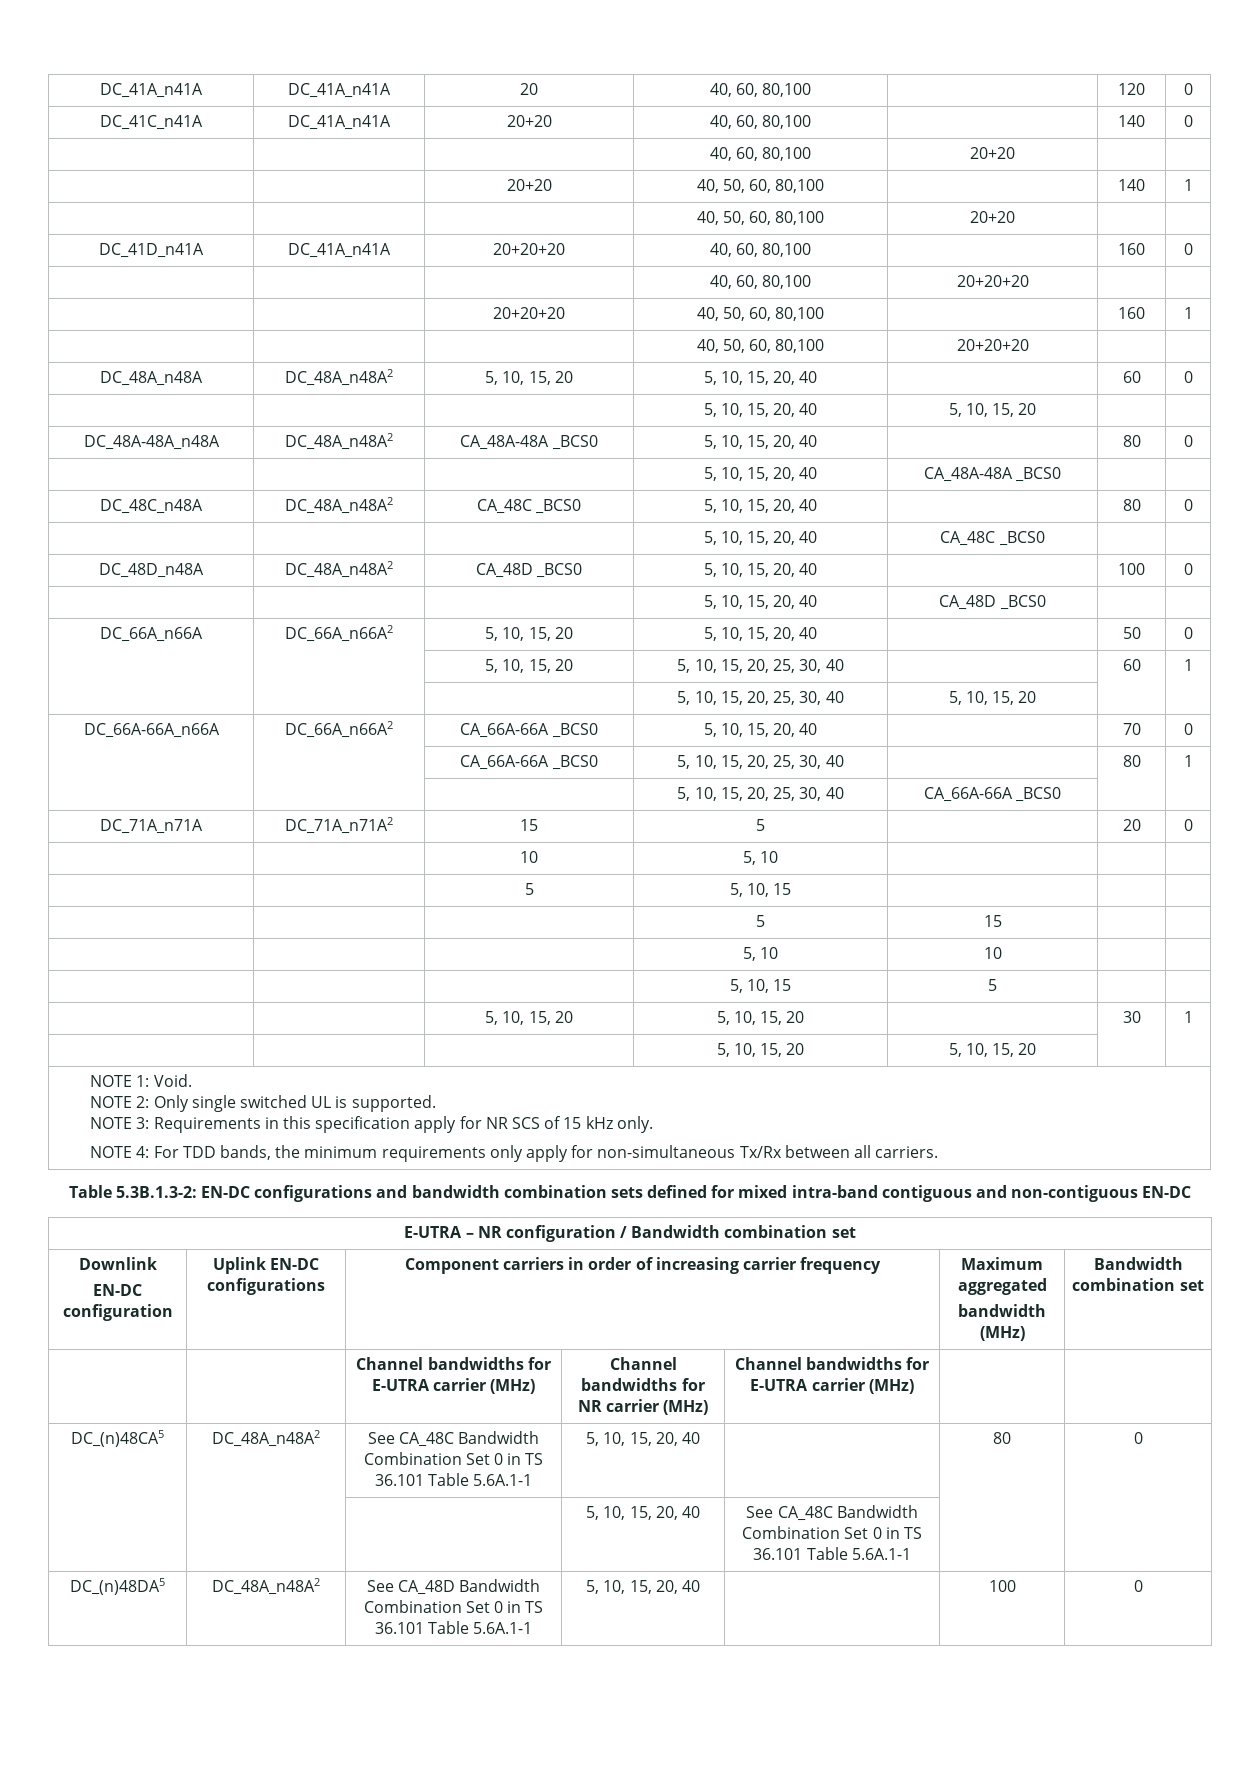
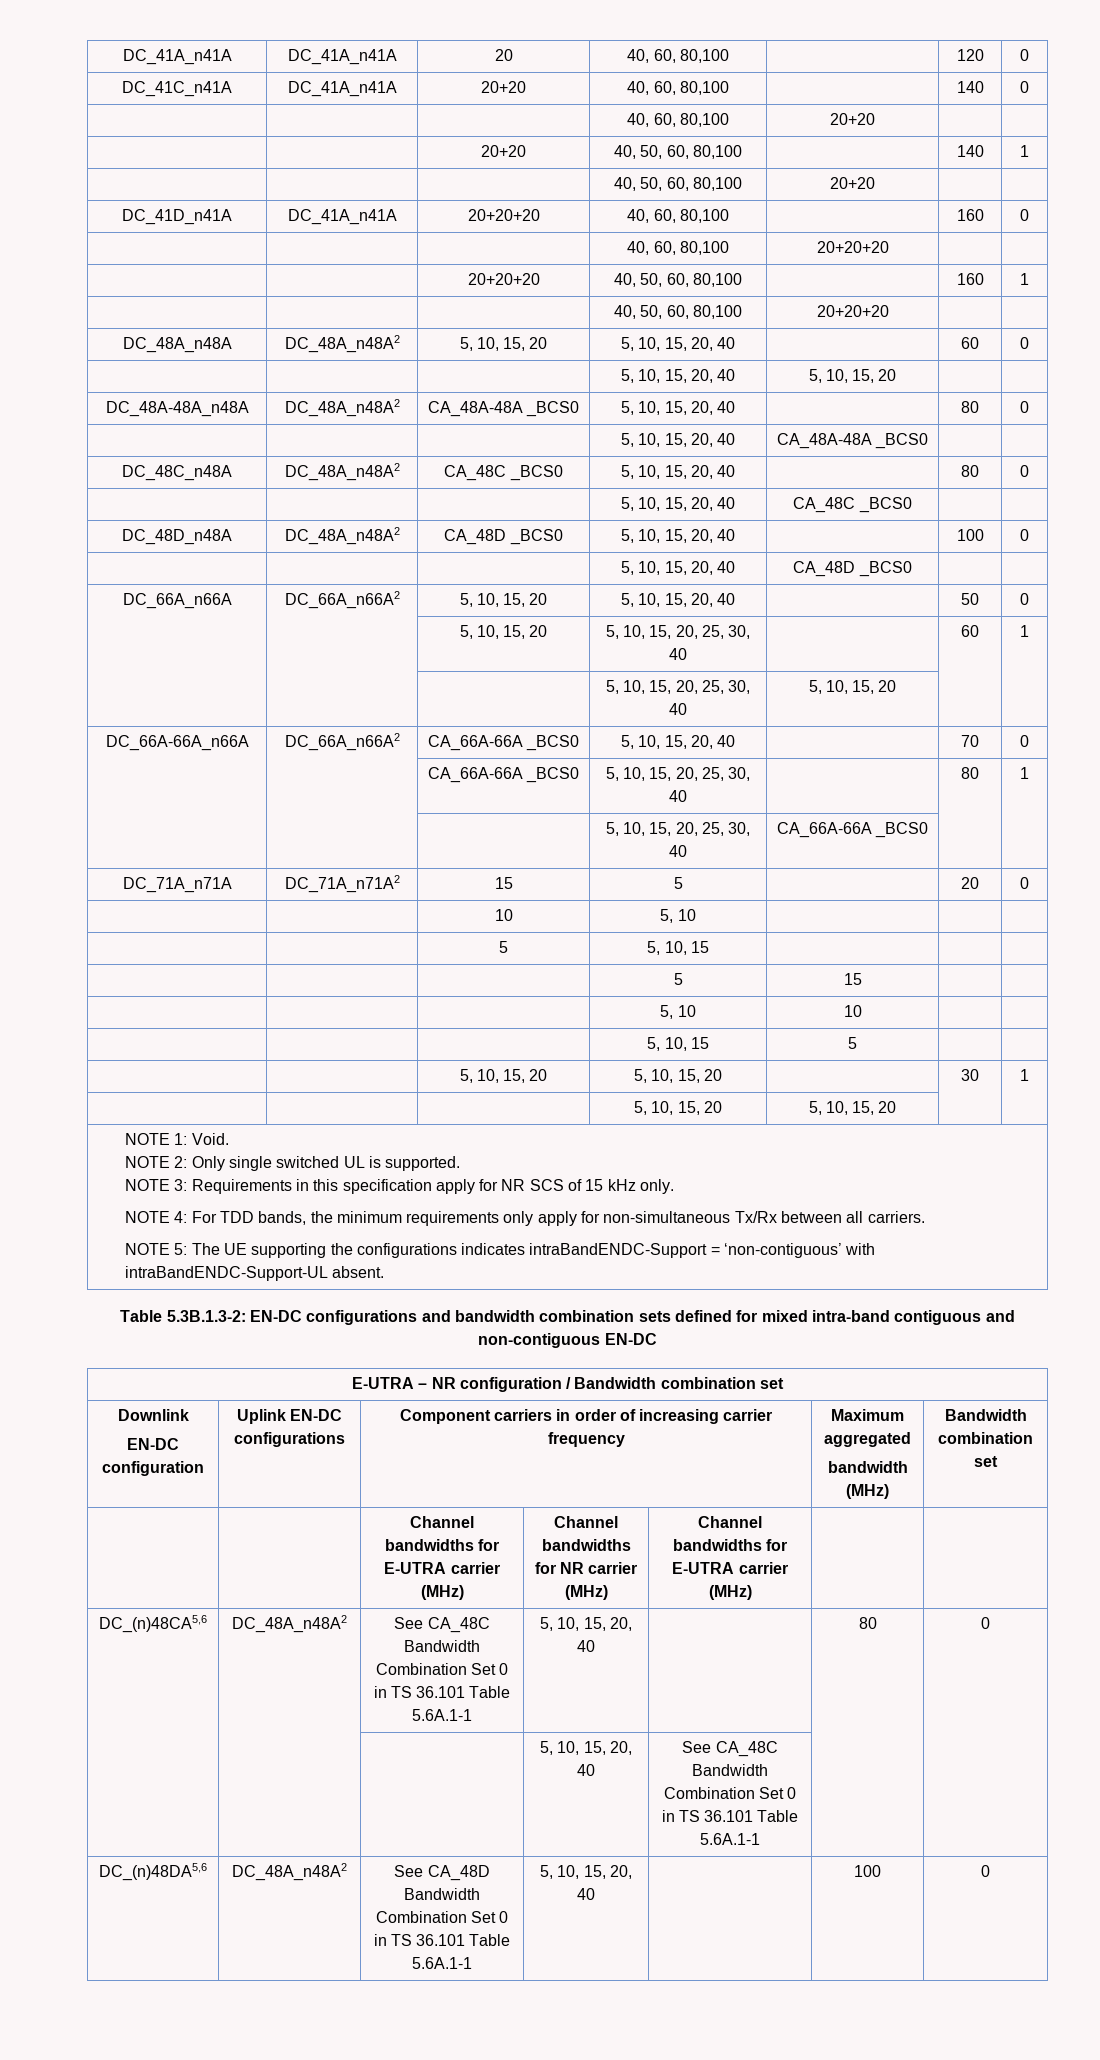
(939, 1152) none -> [124,1243,876,1258] [124,1266,385,1281] // NOTE 5: The UE supporting the configurations indicates intraBandENDC-Support = ‘non-contiguous’ with intraBandENDC-Support-UL absent.
[71,1430,164,1447] DC_(n)48CA5 -> [99,1615,207,1633] DC_(n)48CA5,6
[70,1578,165,1595] DC_(n)48DA5 -> [99,1863,207,1881] DC_(n)48DA5,6

